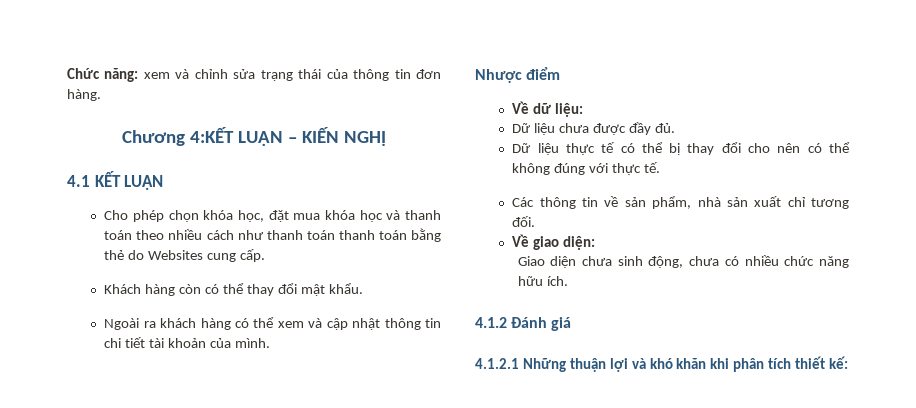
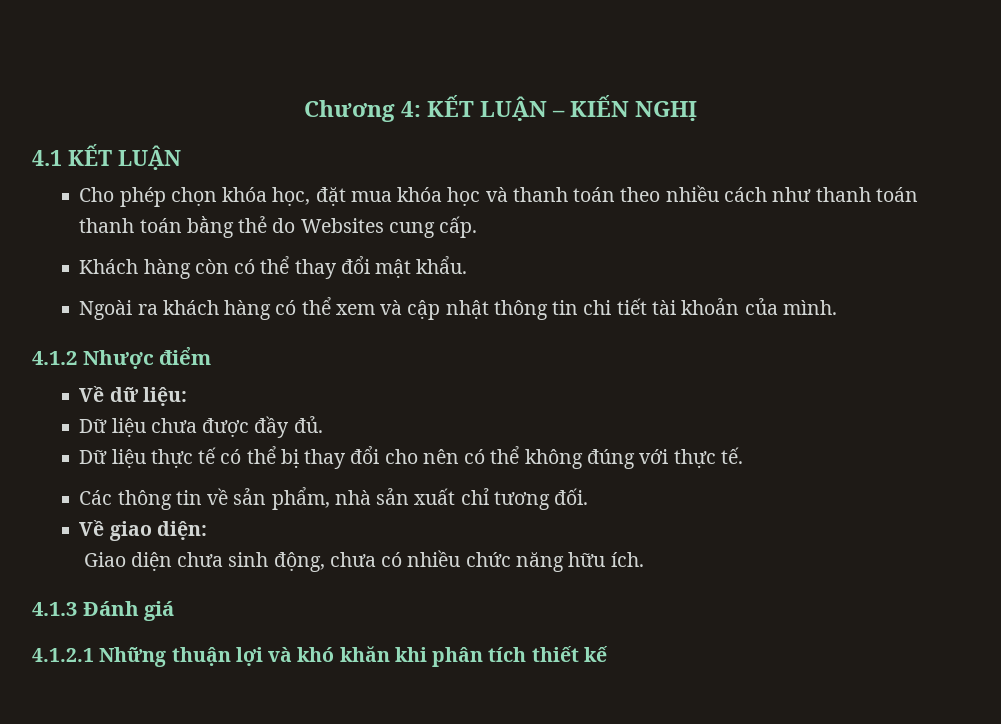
[67,68,441,82] [67,89,101,101] [122,127,235,146] Chức năng: xem và chỉnh sửa trạng thái của thông tin đơn hàng. // Chương 4:KẾT -> [303,95,474,122] Chương 4: KẾT
(270, 343) none -> [32,351,77,365] 4.1.2
[475,317,507,328] 4.1.2 -> [32,602,77,616] 4.1.3
[829,356,849,369] kế: -> [583,646,608,662] kế

